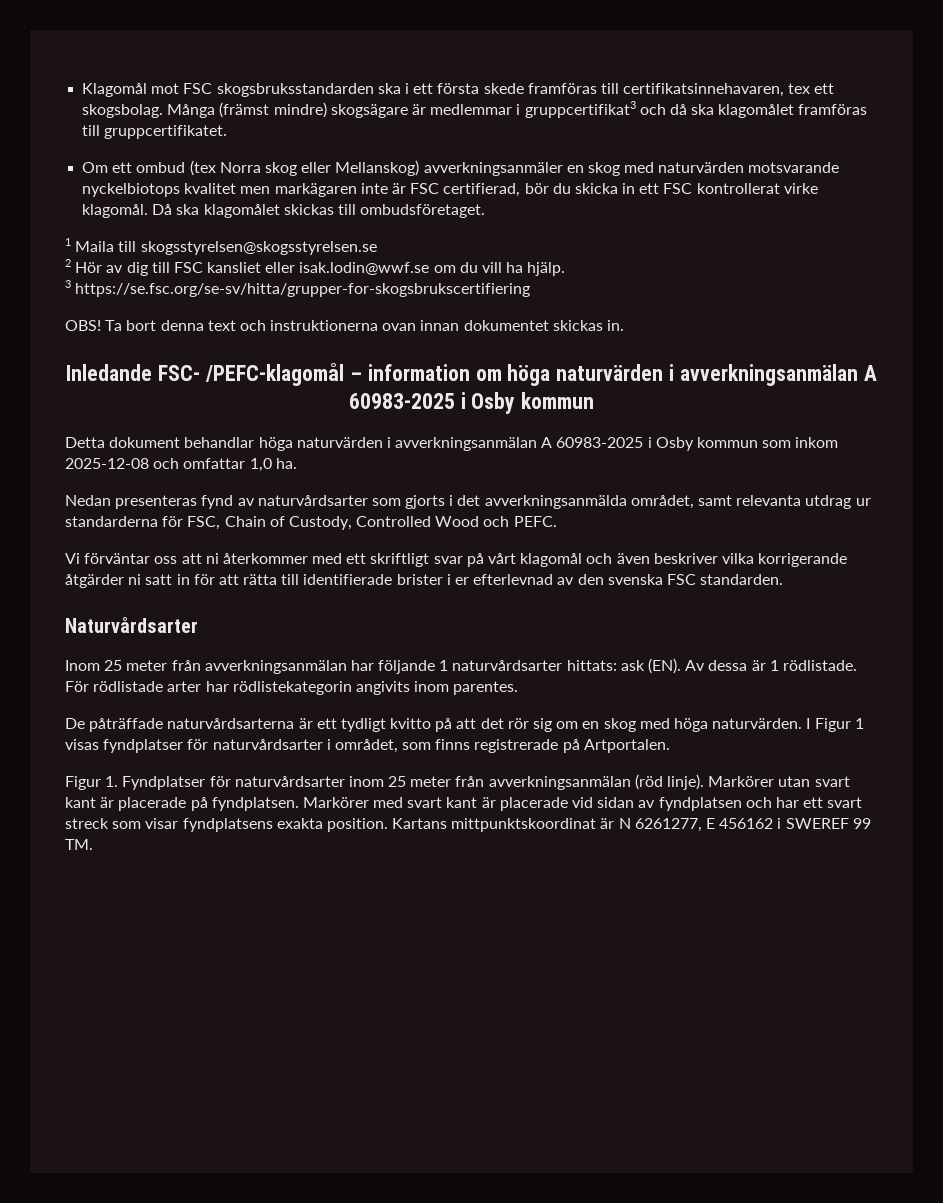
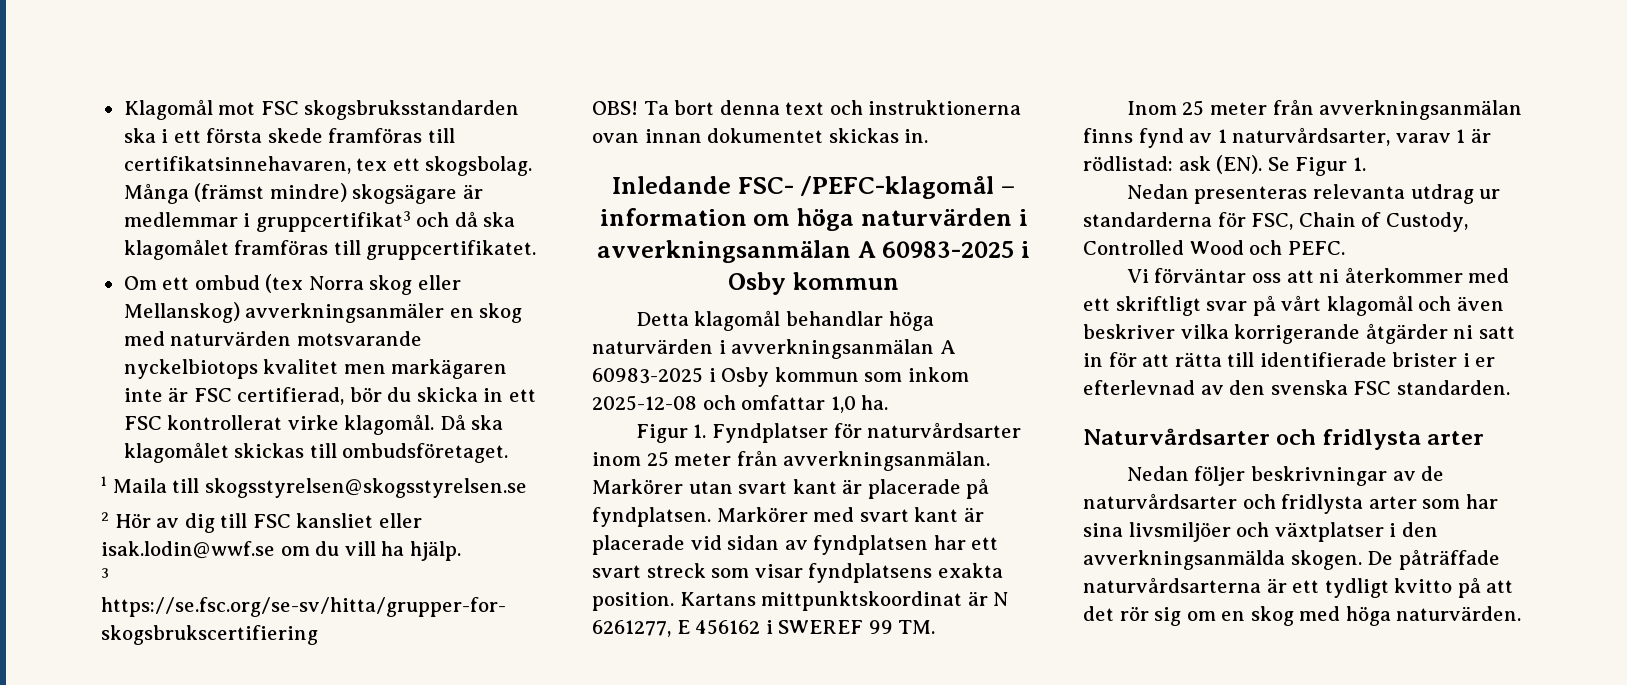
[109,437,181,448] dokument -> [694,310,781,331] klagomål
[65,495,733,509] Nedan presenteras fynd av naturvårdsarter som gjorts i det avverkningsanmälda området, samt -> [635,422,1022,443] [592,450,991,471] [592,478,990,499] [592,507,984,527] [592,535,999,555] [592,563,1003,583] [592,591,1009,611] [592,619,936,637] [1126,99,1523,120] [1083,127,1491,148] [1083,155,1366,176] [1126,184,1308,204] Figur 1. Fyndplatser för naturvårdsarter inom 25 meter från avverkningsanmälan. Markörer utan svart kant är placerade på fyndplatsen. Markörer med svart kant är placerade vid sidan av fyndplatsen har ett svart streck som visar fyndplatsens exakta position. Kartans mittpunktskoordinat är N 6261277, E 456162 i SWEREF 99 TM. // Inom 25 meter från avverkningsanmälan finns fynd av 1 naturvårdsarter, varav 1 är rödlistad: ask (EN). Se Figur 1. // Nedan presenteras
[65,658,857,674] [65,681,519,695] // Inom 25 meter från avverkningsanmälan har följande 1 naturvårdsarter hittats: ask (EN). Av dessa är 1 rödlistade. För rödlistade arter har rödlistekategorin angivits inom parentes. // -> [1276,429,1485,450] [1126,466,1445,486] [1083,493,1498,514] [1083,522,1438,542] [1083,550,1362,570] och fridlysta arter // Nedan följer beskrivningar av de naturvårdsarter och fridlysta arter som har sina livsmiljöer och växtplatser i den avverkningsanmälda skogen.
[806,718,864,732] [65,739,670,753] [65,774,850,790] [65,797,863,811] [65,818,871,832] [65,839,93,850] I Figur 1 visas fyndplatser för naturvårdsarter i området, som finns registrerade på Artportalen. // Figur 1. Fyndplatser för naturvårdsarter inom 25 meter från avverkningsanmälan (röd linje). Markörer utan svart kant är placerade på fyndplatsen. Markörer med svart kant är placerade vid sidan av fyndplatsen och har ett svart streck som visar fyndplatsens exakta position. Kartans mittpunktskoordinat är N 6261277, E 456162 i SWEREF 99 TM. -> (1522, 613) none

